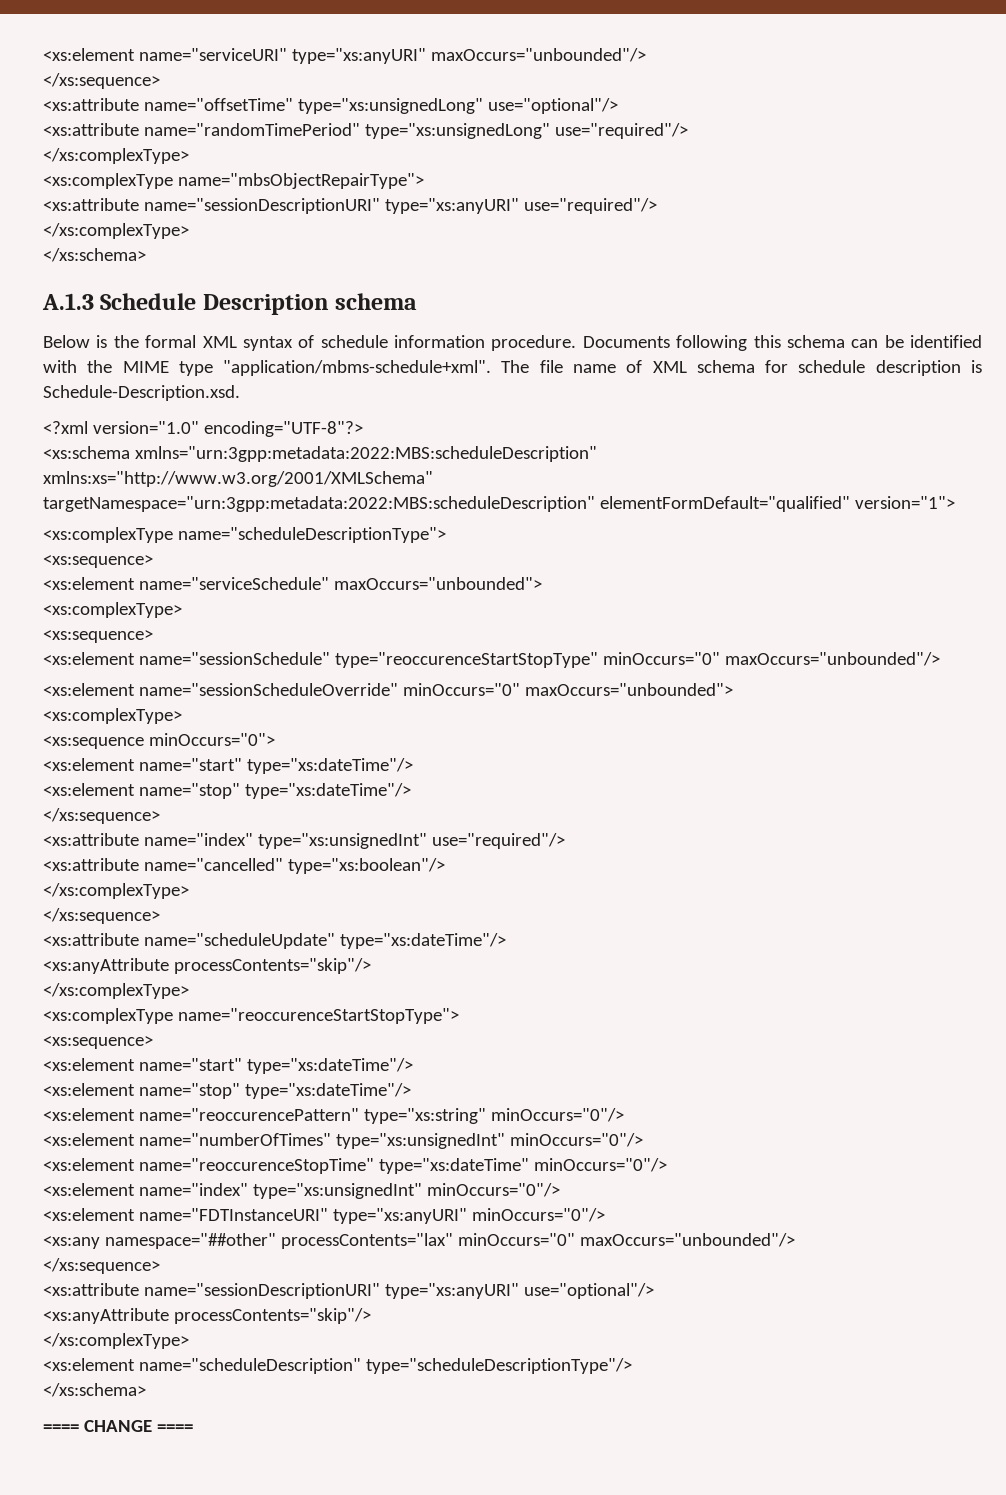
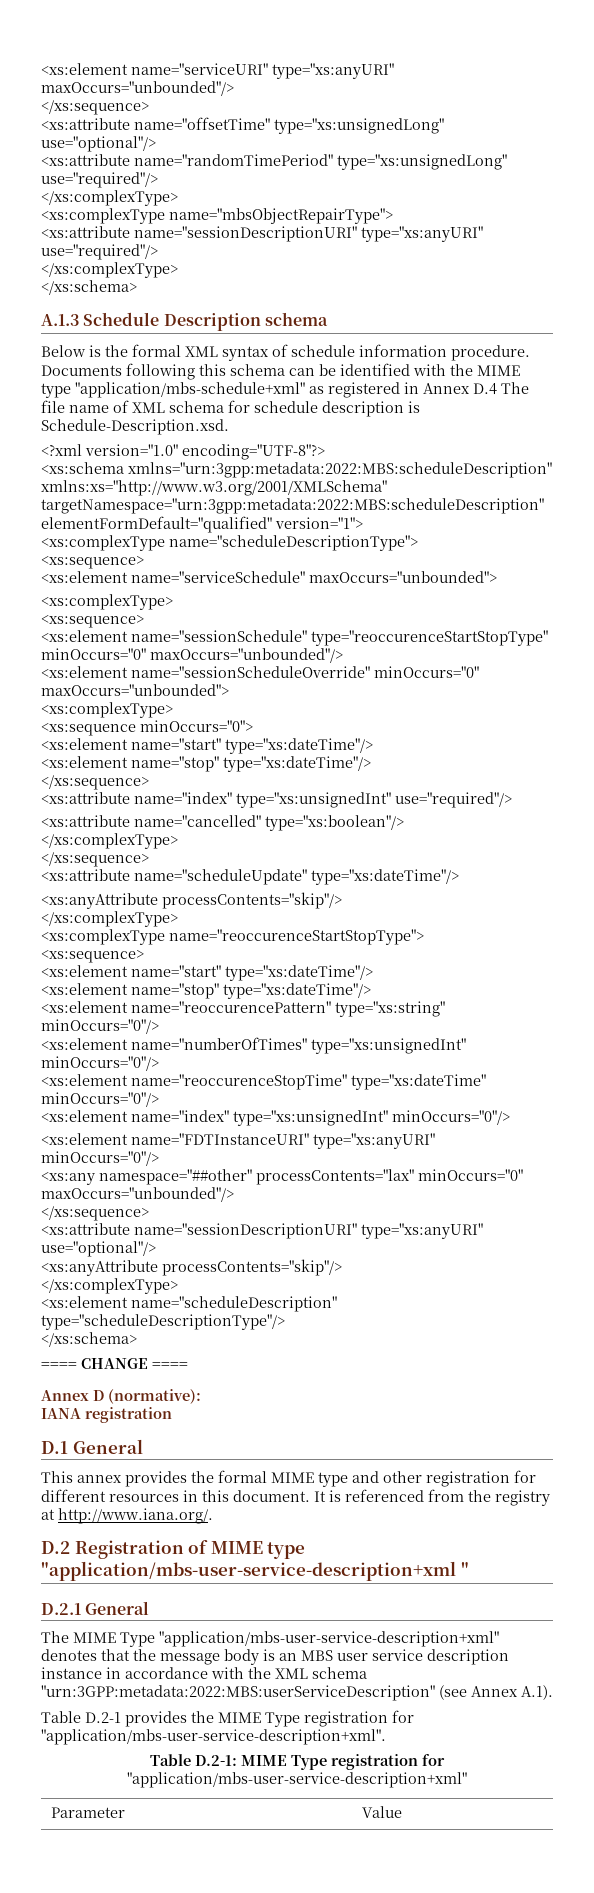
[223,360,492,376] "application/mbms-schedule+xml". -> [75,382,497,398] "application/mbs-schedule+xml" as registered in Annex D.4
(193, 1428) none -> [41,1389,201,1404] [41,1407,172,1423] [41,1439,143,1454] [41,1470,536,1487] [41,1489,550,1506] [41,1508,213,1524] [41,1540,306,1559] [41,1561,469,1581] [41,1601,150,1615] [41,1631,499,1647] [41,1649,509,1665] [41,1667,367,1679] [41,1685,553,1701] [41,1710,414,1727] [41,1729,386,1745] [150,1754,445,1770] [127,1772,467,1788] [50,1807,125,1818] [361,1806,402,1818] // Annex D (normative): // IANA registration // D.1 General // This annex provides the formal MIME type and other registration for different resources in this document. It is referenced from the registry at http://www.iana.org/. // D.2 Registration of MIME type "application/mbs-user-service-description+xml " // D.2.1 General // The MIME Type "application/mbs-user-service-description+xml" denotes that the message body is an MBS user service description instance in accordance with the XML schema "urn:3GPP:metadata:2022:MBS:userServiceDescription" (see Annex A.1). // Table D.2-1 provides the MIME Type registration for "application/mbs-user-service-description+xml". // Table D.2-1: MIME Type registration for "application/mbs-user-service-description+xml" // Parameter | Value

